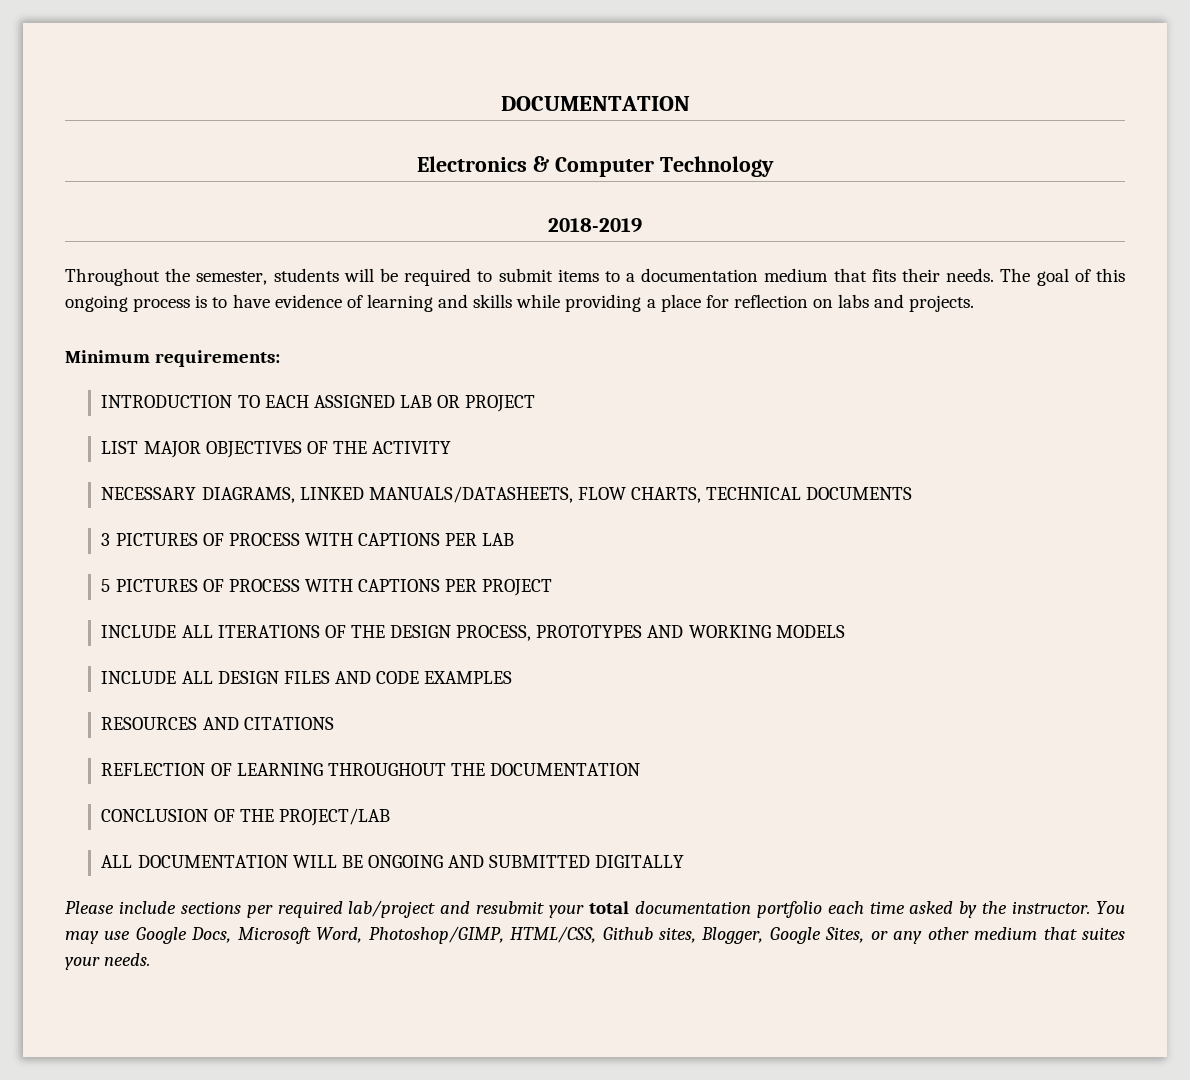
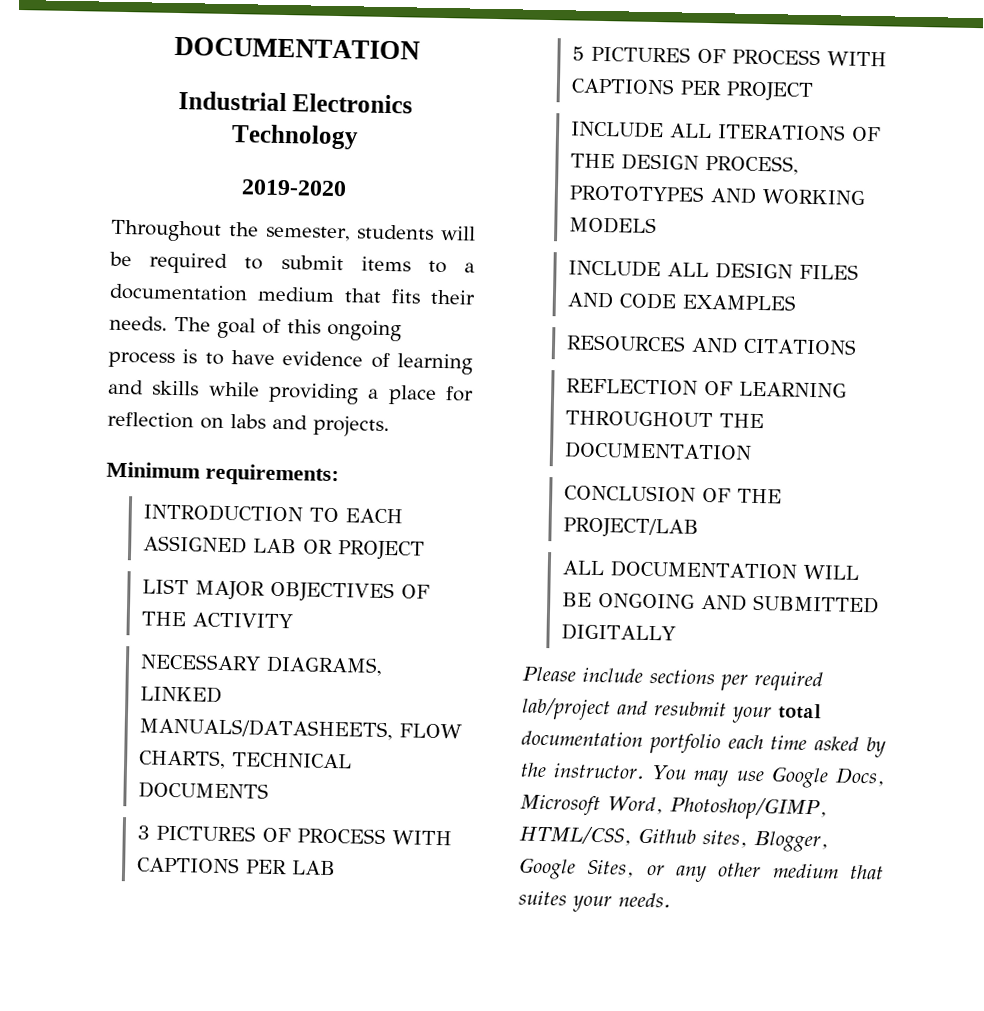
[500,96,690,111] [417,156,654,177] DOCUMENTATION // Electronics & Computer -> [173,36,420,60] [177,91,414,114] DOCUMENTATION // Industrial Electronics
[548,218,642,233] 2018-2019 -> [241,179,347,197] 2019-2020

